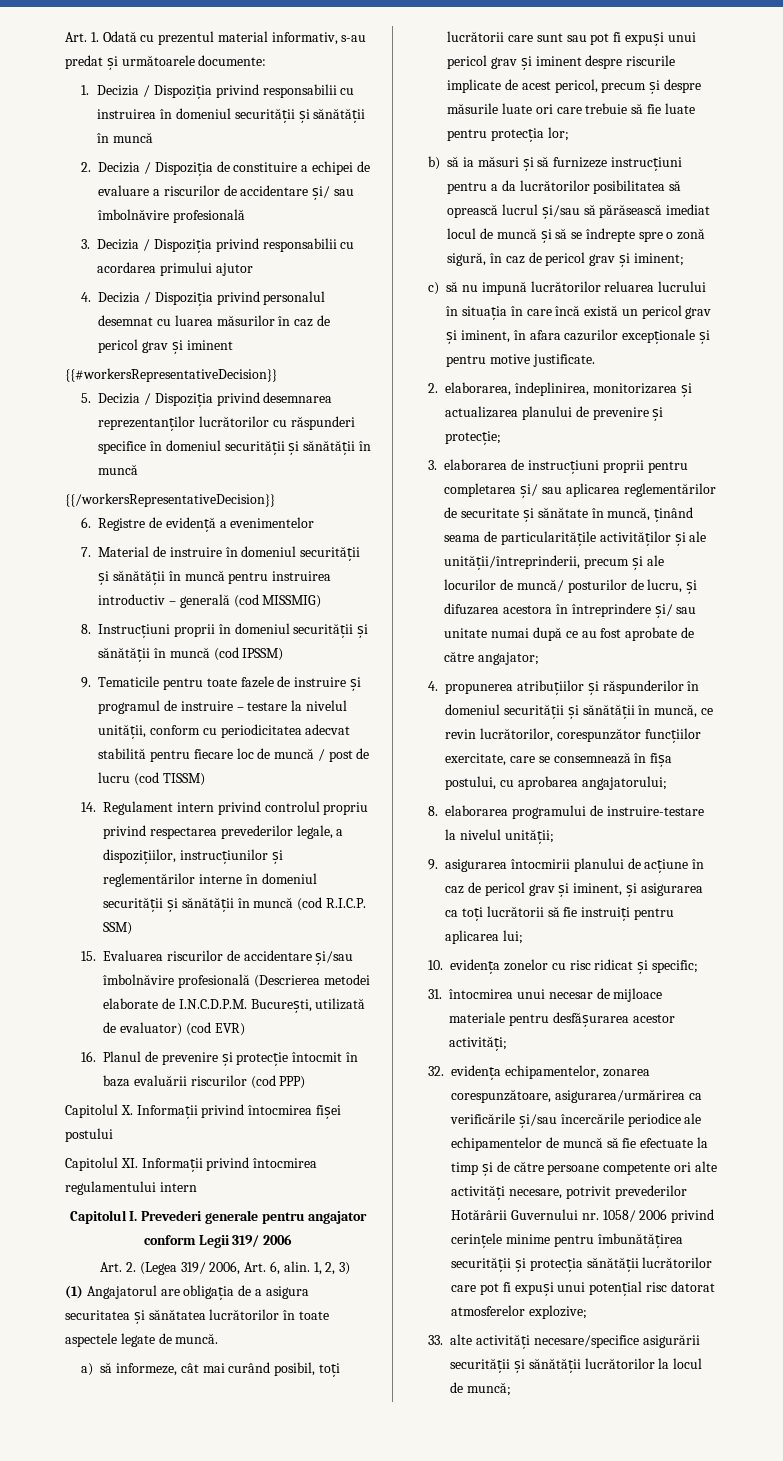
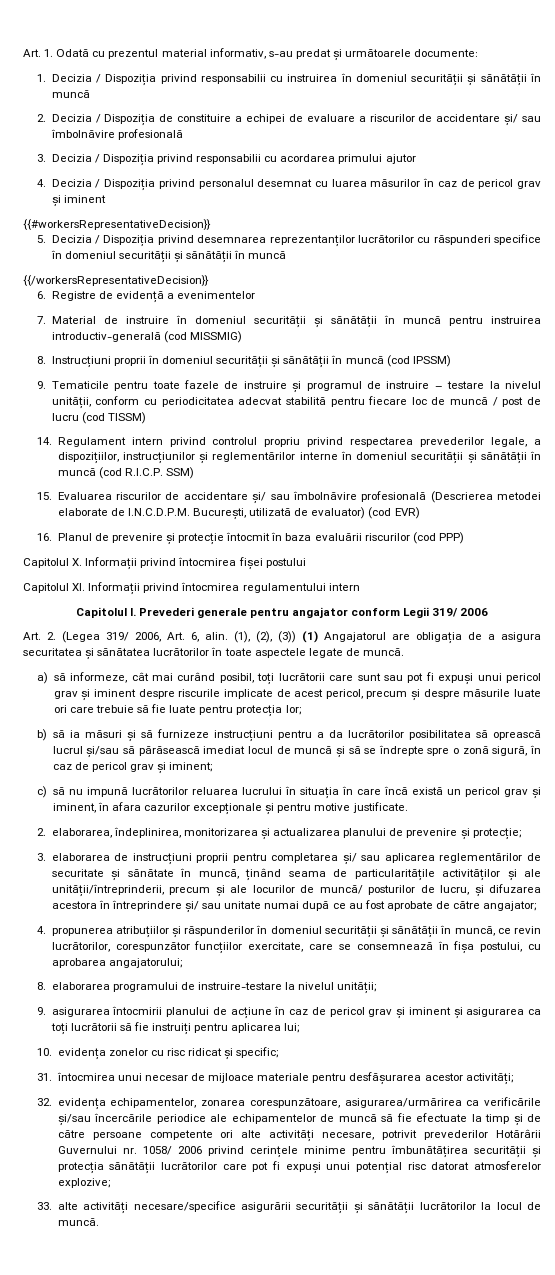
[98,594,230,608] introductiv – generală -> [51,332,161,342] introductiv-generală
[315,951,354,965] și/sau -> [252,492,290,504] și/ sau
[313,1262,351,1275] 1, 2, 3) -> [234,631,296,643] (1), (2), (3))
[573,883,623,896] iminent, -> [408,1007,451,1015] iminent
[467,1382,512,1396] muncă; -> [57,1218,99,1226] muncă.

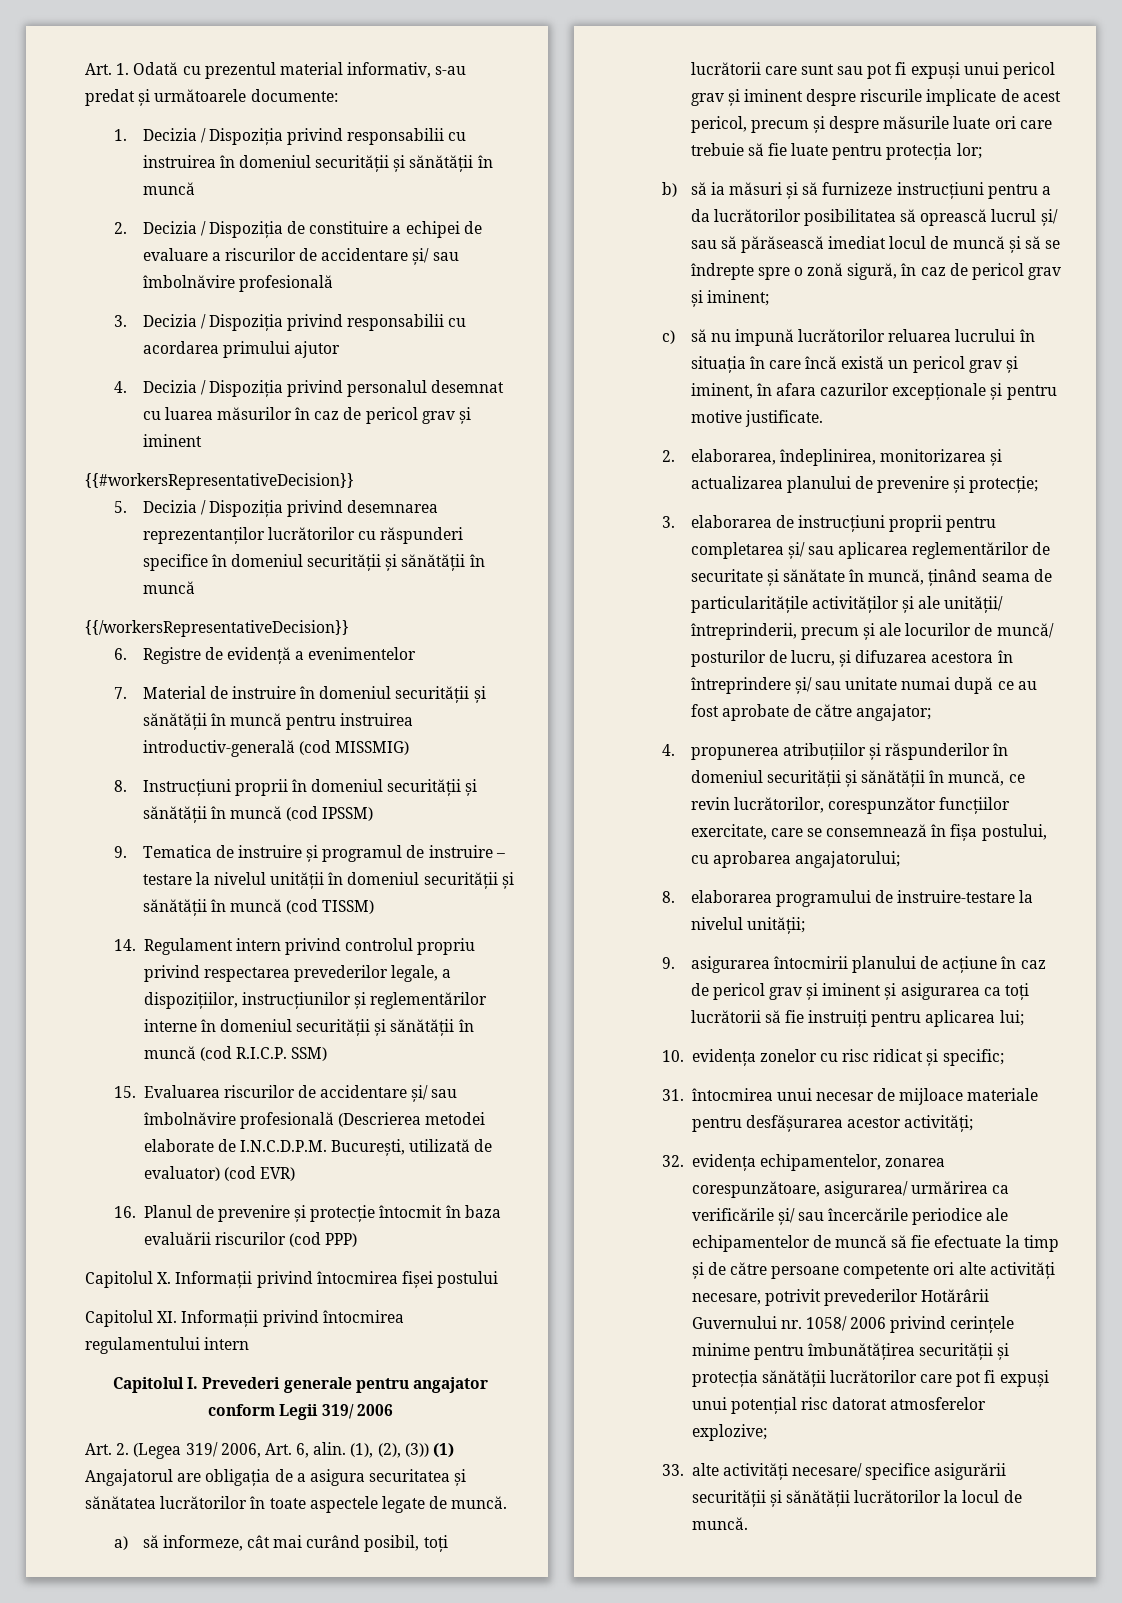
[51,380,219,391] Tematicile pentru toate fazele -> [142,845,212,858] Tematica
[51,396,541,409] [51,413,79,421] unității, conform cu periodicitatea adecvat stabilită pentru fiecare loc de muncă / post de lucru -> [270,872,514,889] [142,899,282,916] unității în domeniul securității și sănătății în muncă
[86,746,120,758] și/sau -> [1040,209,1058,226] [690,240,717,249] și/ sau
[51,884,164,897] unității/întreprinderii, -> [944,596,1004,613] [690,623,797,640] unității/ întreprinderii,
[344,1097,542,1108] [57,1114,91,1126] asigurarea/urmărirea ca verificările și/sau -> [823,1181,1010,1198] [691,1208,824,1225] asigurarea/ urmărirea ca verificările și/ sau
[133,1201,236,1212] necesare/specifice -> [791,1463,931,1480] necesare/ specifice

